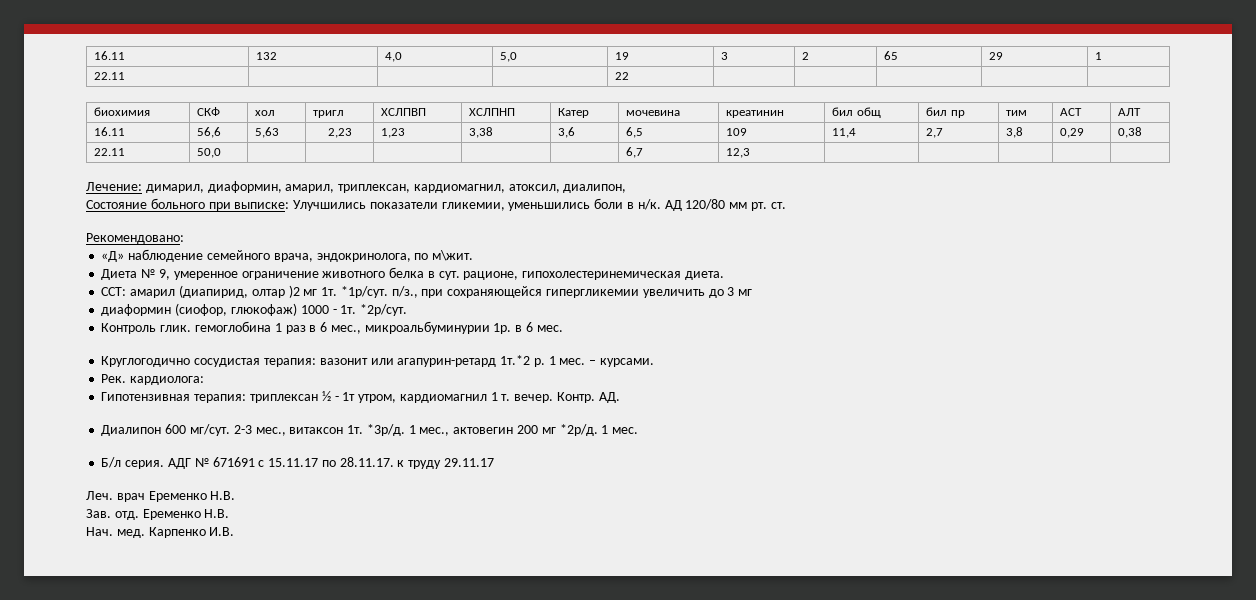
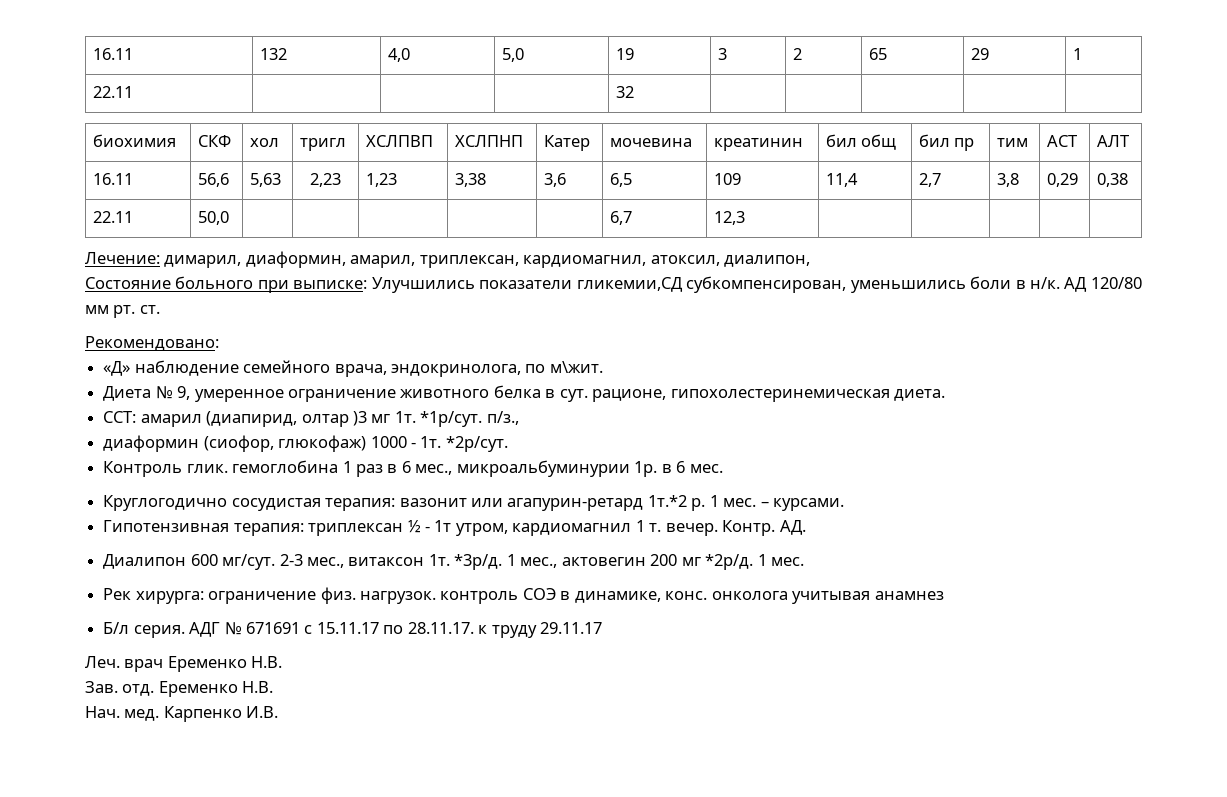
[615,72,630,80] 22 -> [615,86,634,98] 32
[441,202,505,211] гликемии, -> [576,276,847,293] гликемии,СД субкомпенсирован,
[288,285,300,298] )2 -> [352,411,367,426] )3
[421,286,753,298] при сохраняющейся гипергликемии увеличить до 3 мг -> (519, 418) none
[101,374,205,385] // Рек. кардиолога: -> (845, 504) none
(639, 430) none -> [103,587,944,604] // Рек хирурга: ограничение физ. нагрузок. контроль СОЭ в динамике, конс. онколога учитывая анамнез

